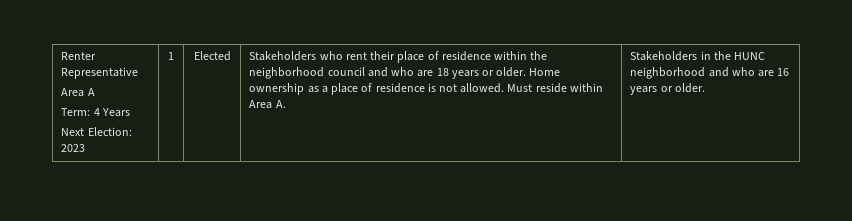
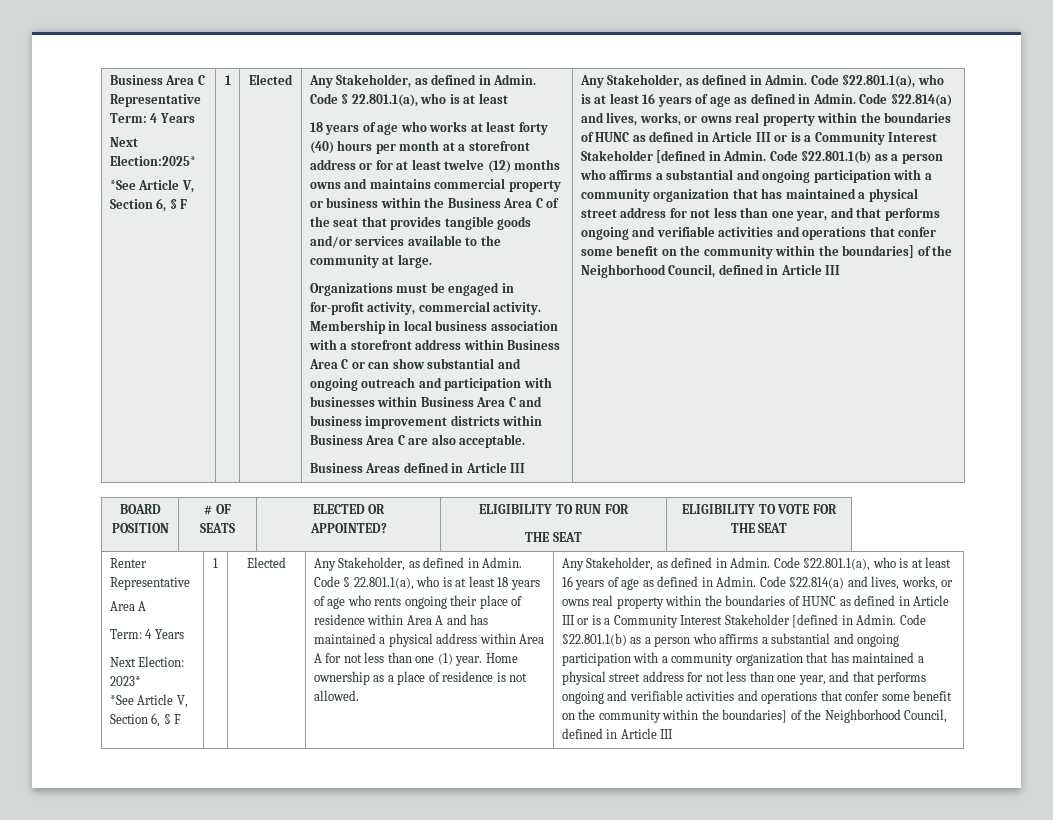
(61, 56) none -> [109,75,205,85] [109,94,201,107] [109,113,195,123] [109,137,138,147] [109,155,196,166] [109,179,194,193] [109,198,188,212] [224,75,231,85] [249,74,293,85] [308,74,537,88] [309,93,508,107] [309,121,548,135] [309,140,530,154] [309,159,561,173] [309,178,561,192] [309,197,560,208] [309,216,532,230] [309,235,501,248] [309,254,432,268] [309,282,514,296] [309,301,542,315] [309,320,558,334] [308,339,561,350] [308,358,521,369] [309,377,552,391] [309,396,543,407] [309,415,543,429] [309,434,526,448] [309,462,526,473] [579,74,944,88] [580,93,952,107] [580,112,952,126] [580,131,938,145] [580,150,943,164] [579,169,932,183] [580,188,918,202] [580,207,940,221] [580,226,937,240] [580,245,953,259] [580,264,841,278] [119,504,161,514] [111,523,169,533] [204,504,231,515] [200,523,235,533] [312,504,386,514] [309,523,387,533] [479,504,629,514] [525,532,582,542] [682,504,837,514] [730,523,788,533] Business Area C Representative Term: 4 Years // Next Election:2025* // *See Article V, Section 6, § F | 1 | Elected | Any Stakeholder, as defined in Admin. Code § 22.801.1(a), who is at least // 18 years of age who works at least forty (40) hours per month at a storefront address or for at least twelve (12) months owns and maintains commercial property or business within the Business Area C of the seat that provides tangible goods and/or services available to the community at large. // Organizations must be engaged in for-profit activity, commercial activity. Membership in local business association with a storefront address within Business Area C or can show substantial and ongoing outreach and participation with businesses within Business Area C and business improvement districts within Business Area C are also acceptable. // Business Areas defined in Article III | Any Stakeholder, as defined in Admin. Code §22.801.1(a), who is at least 16 years of age as defined in Admin. Code §22.814(a) and lives, works, or owns real property within the boundaries of HUNC as defined in Article III or is a Community Interest Stakeholder [defined in Admin. Code §22.801.1(b) as a person who affirms a substantial and ongoing participation with a community organization that has maintained a physical street address for not less than one year, and that performs ongoing and verifiable activities and operations that confer some benefit on the community within the boundaries] of the Neighborhood Council, defined in Article III // BOARD POSITION | # OF SEATS | ELECTED OR // APPOINTED? | ELIGIBILITY TO RUN FOR // THE SEAT | ELIGIBILITY TO VOTE FOR THE SEAT //
[61,144,86,152] [168,52,174,60] [193,51,231,61] [249,51,367,61] 2023 | 1 | Elected | Stakeholders who rent -> [109,676,141,686] [109,694,188,708] [109,713,182,727] [213,558,218,568] [247,557,286,568] [313,557,523,571] [313,576,540,590] [313,595,447,609] 2023* // *See Article V, Section 6, § F | 1 | Elected | Any Stakeholder, as defined in Admin. Code § 22.801.1(a), who is at least 18 years of age who rents ongoing
[530,51,548,60] [249,67,527,79] the neighborhood council and who are 18 years or older. -> [406,614,489,625] [313,633,545,647] [313,652,483,666] Area A and has maintained a physical address within Area A for not less than one (1) year.
[507,83,603,93] [249,100,286,109] [630,51,766,61] [630,67,790,79] [630,83,705,95] Must reside within Area A. | Stakeholders in the HUNC neighborhood and who are 16 years or older. -> [561,557,952,571] [561,576,954,590] [561,595,950,609] [561,614,926,628] [561,633,900,647] [561,652,924,666] [561,671,927,685] [561,690,953,704] [561,709,948,723] [561,728,674,739] | Any Stakeholder, as defined in Admin. Code §22.801.1(a), who is at least 16 years of age as defined in Admin. Code §22.814(a) and lives, works, or owns real property within the boundaries of HUNC as defined in Article III or is a Community Interest Stakeholder [defined in Admin. Code §22.801.1(b) as a person who affirms a substantial and ongoing participation with a community organization that has maintained a physical street address for not less than one year, and that performs ongoing and verifiable activities and operations that confer some benefit on the community within the boundaries] of the Neighborhood Council, defined in Article III

